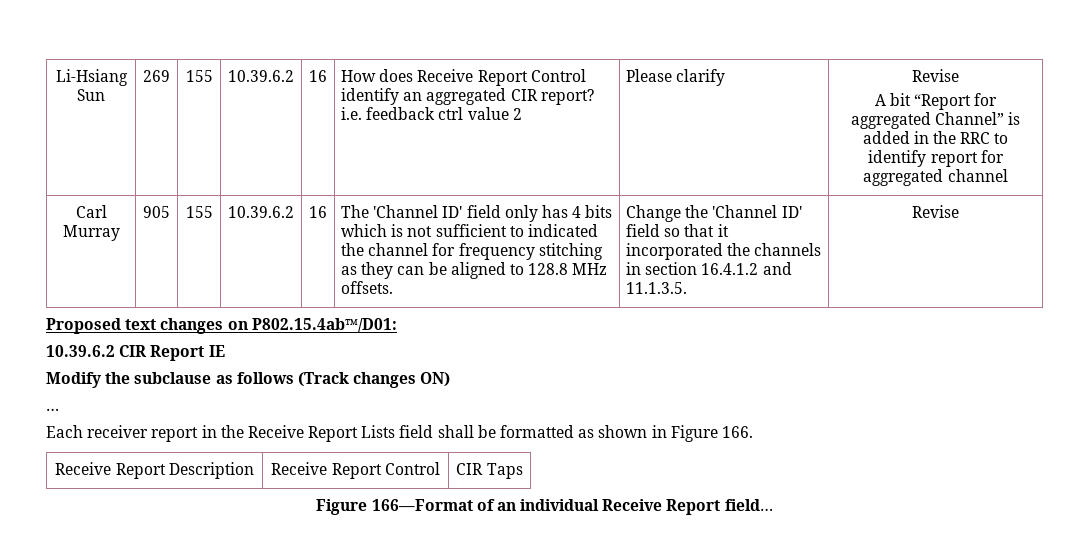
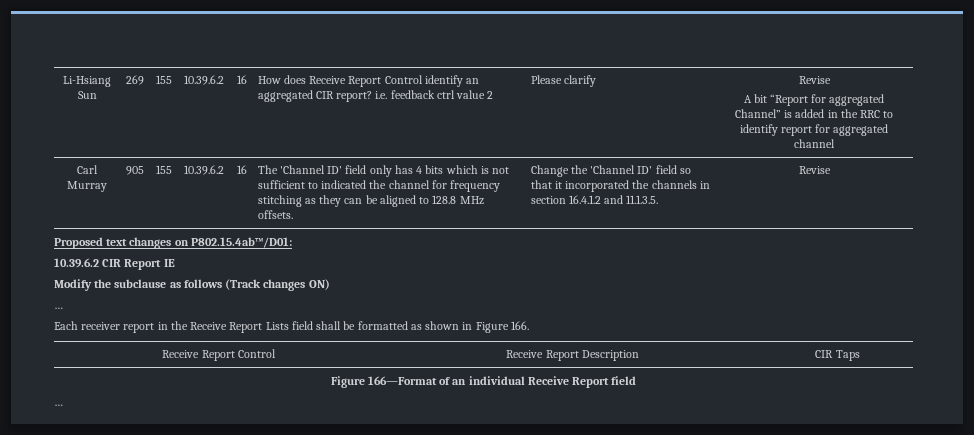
[168,462,254,479] [271,462,440,479] Description | Receive Report Control -> [237,349,276,358] [506,350,639,361] Control | Receive Report Description
[724,499,773,511] field… -> [611,376,637,385] [54,404,63,406] field // …

